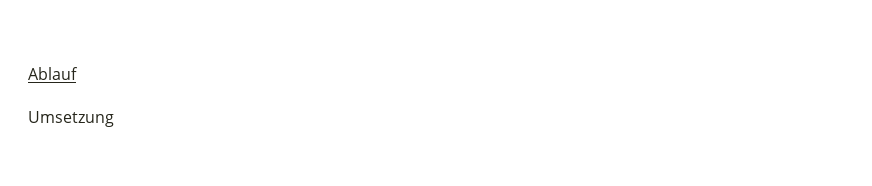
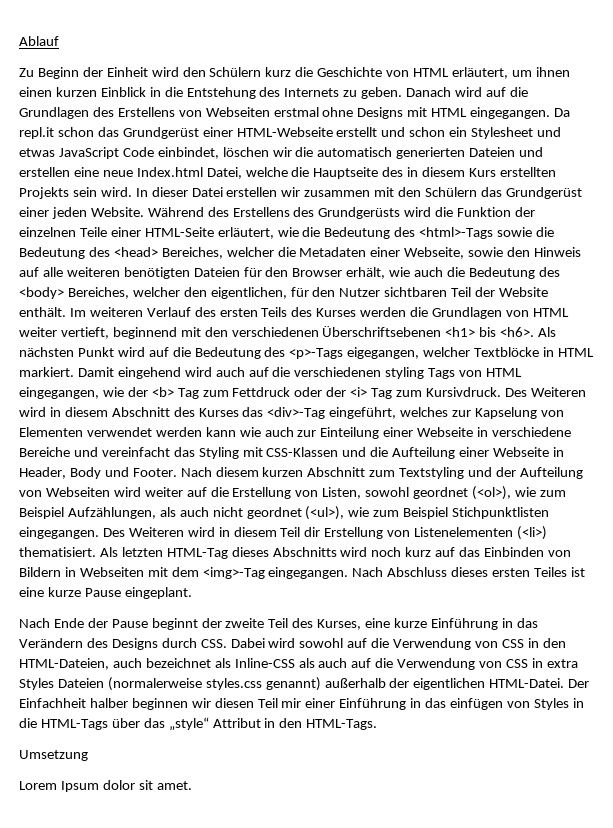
[28,111,114,127] Umsetzung -> [19,67,570,79] [19,87,528,99] [19,107,571,119] [19,127,562,139] [19,147,544,159] [19,167,556,179] [19,187,582,199] [19,207,536,219] [19,227,555,239] [19,247,582,259] [19,267,560,279] [19,287,549,299] [19,307,569,319] [19,326,557,339] [19,347,594,359] [19,367,523,379] [19,387,586,399] [19,407,564,419] [19,427,572,439] [19,447,564,459] [19,467,583,479] [19,486,566,500] [19,506,550,520] [19,526,548,540] [19,547,571,559] [19,567,585,579] [19,587,192,599] [19,618,538,630] [19,638,566,650] [19,658,578,670] [19,677,590,691] [19,698,584,710] [19,717,378,731] [19,750,88,761] [19,780,192,792] Zu Beginn der Einheit wird den Schülern kurz die Geschichte von HTML erläutert, um ihnen einen kurzen Einblick in die Entstehung des Internets zu geben. Danach wird auf die Grundlagen des Erstellens von Webseiten erstmal ohne Designs mit HTML eingegangen. Da repl.it schon das Grundgerüst einer HTML-Webseite erstellt und schon ein Stylesheet und etwas JavaScript Code einbindet, löschen wir die automatisch generierten Dateien und erstellen eine neue Index.html Datei, welche die Hauptseite des in diesem Kurs erstellten Projekts sein wird. In dieser Datei erstellen wir zusammen mit den Schülern das Grundgerüst einer jeden Website. Während des Erstellens des Grundgerüsts wird die Funktion der einzelnen Teile einer HTML-Seite erläutert, wie die Bedeutung des <html>-Tags sowie die Bedeutung des <head> Bereiches, welcher die Metadaten einer Webseite, sowie den Hinweis auf alle weiteren benötigten Dateien für den Browser erhält, wie auch die Bedeutung des <body> Bereiches, welcher den eigentlichen, für den Nutzer sichtbaren Teil der Website enthält. Im weiteren Verlauf des ersten Teils des Kurses werden die Grundlagen von HTML weiter vertieft, beginnend mit den verschiedenen Überschriftsebenen <h1> bis <h6>. Als nächsten Punkt wird auf die Bedeutung des <p>-Tags eigegangen, welcher Textblöcke in HTML markiert. Damit eingehend wird auch auf die verschiedenen styling Tags von HTML eingegangen, wie der <b> Tag zum Fettdruck oder der <i> Tag zum Kursivdruck. Des Weiteren wird in diesem Abschnitt des Kurses das <div>-Tag eingeführt, welches zur Kapselung von Elementen verwendet werden kann wie auch zur Einteilung einer Webseite in verschiedene Bereiche und vereinfacht das Styling mit CSS-Klassen und die Aufteilung einer Webseite in Header, Body und Footer. Nach diesem kurzen Abschnitt zum Textstyling und der Aufteilung von Webseiten wird weiter auf die Erstellung von Listen, sowohl geordnet (<ol>), wie zum Beispiel Aufzählungen, als auch nicht geordnet (<ul>), wie zum Beispiel Stichpunktlisten eingegangen. Des Weiteren wird in diesem Teil dir Erstellung von Listenelementen (<li>) thematisiert. Als letzten HTML-Tag dieses Abschnitts wird noch kurz auf das Einbinden von Bildern in Webseiten mit dem <img>-Tag eingegangen. Nach Abschluss dieses ersten Teiles ist eine kurze Pause eingeplant. // Nach Ende der Pause beginnt der zweite Teil des Kurses, eine kurze Einführung in das Verändern des Designs durch CSS. Dabei wird sowohl auf die Verwendung von CSS in den HTML-Dateien, auch bezeichnet als Inline-CSS als auch auf die Verwendung von CSS in extra Styles Dateien (normalerweise styles.css genannt) außerhalb der eigentlichen HTML-Datei. Der Einfachheit halber beginnen wir diesen Teil mir einer Einführung in das einfügen von Styles in die HTML-Tags über das „style“ Attribut in den HTML-Tags. // Umsetzung // Lorem Ipsum dolor sit amet.

